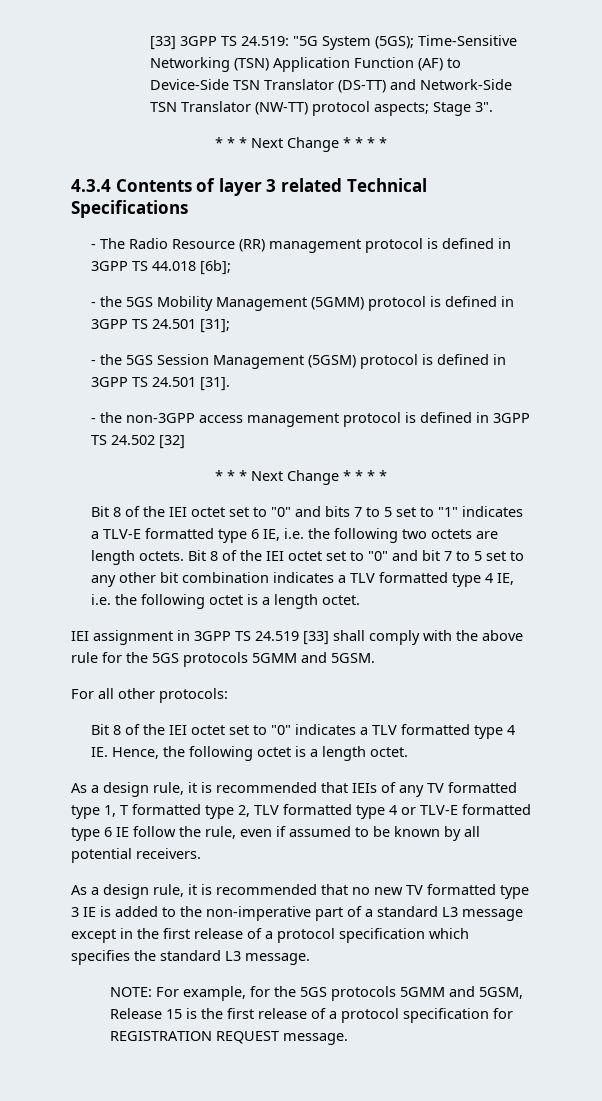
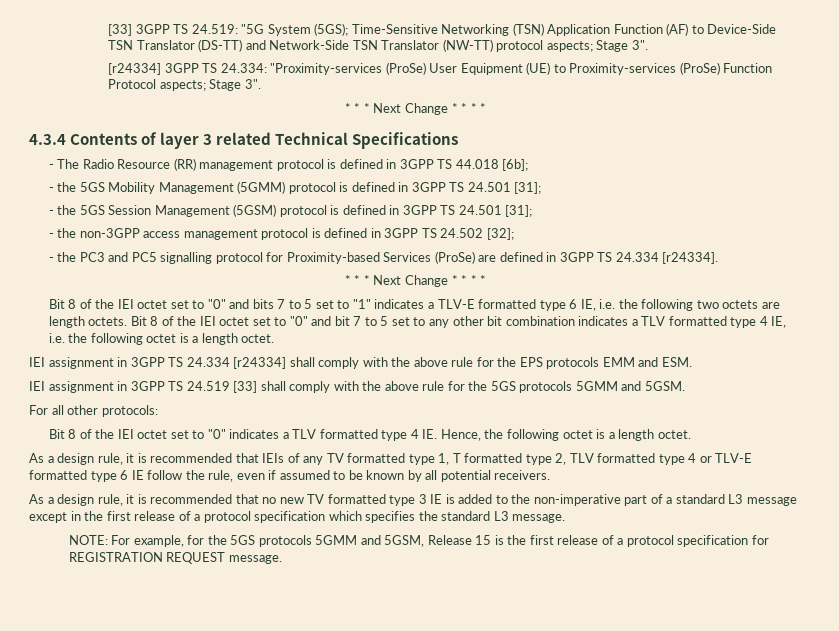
(493, 107) none -> [108,62,773,75] [108,79,261,91] // [r24334] 3GPP TS 24.334: "Proximity-services (ProSe) User Equipment (UE) to Proximity-services (ProSe) Function Protocol aspects; Stage 3".
[199,377,230,391] [31]. -> [505,205,533,217] [31];
[158,435,185,449] [32] -> [486,228,514,240] [48,251,719,264] [32]; // - the PC3 and PC5 signalling protocol for Proximity-based Services (ProSe) are defined in 3GPP TS 24.334 [r24334].
(360, 600) none -> [29,357,692,369] // IEI assignment in 3GPP TS 24.334 [r24334] shall comply with the above rule for the EPS protocols EMM and ESM.

